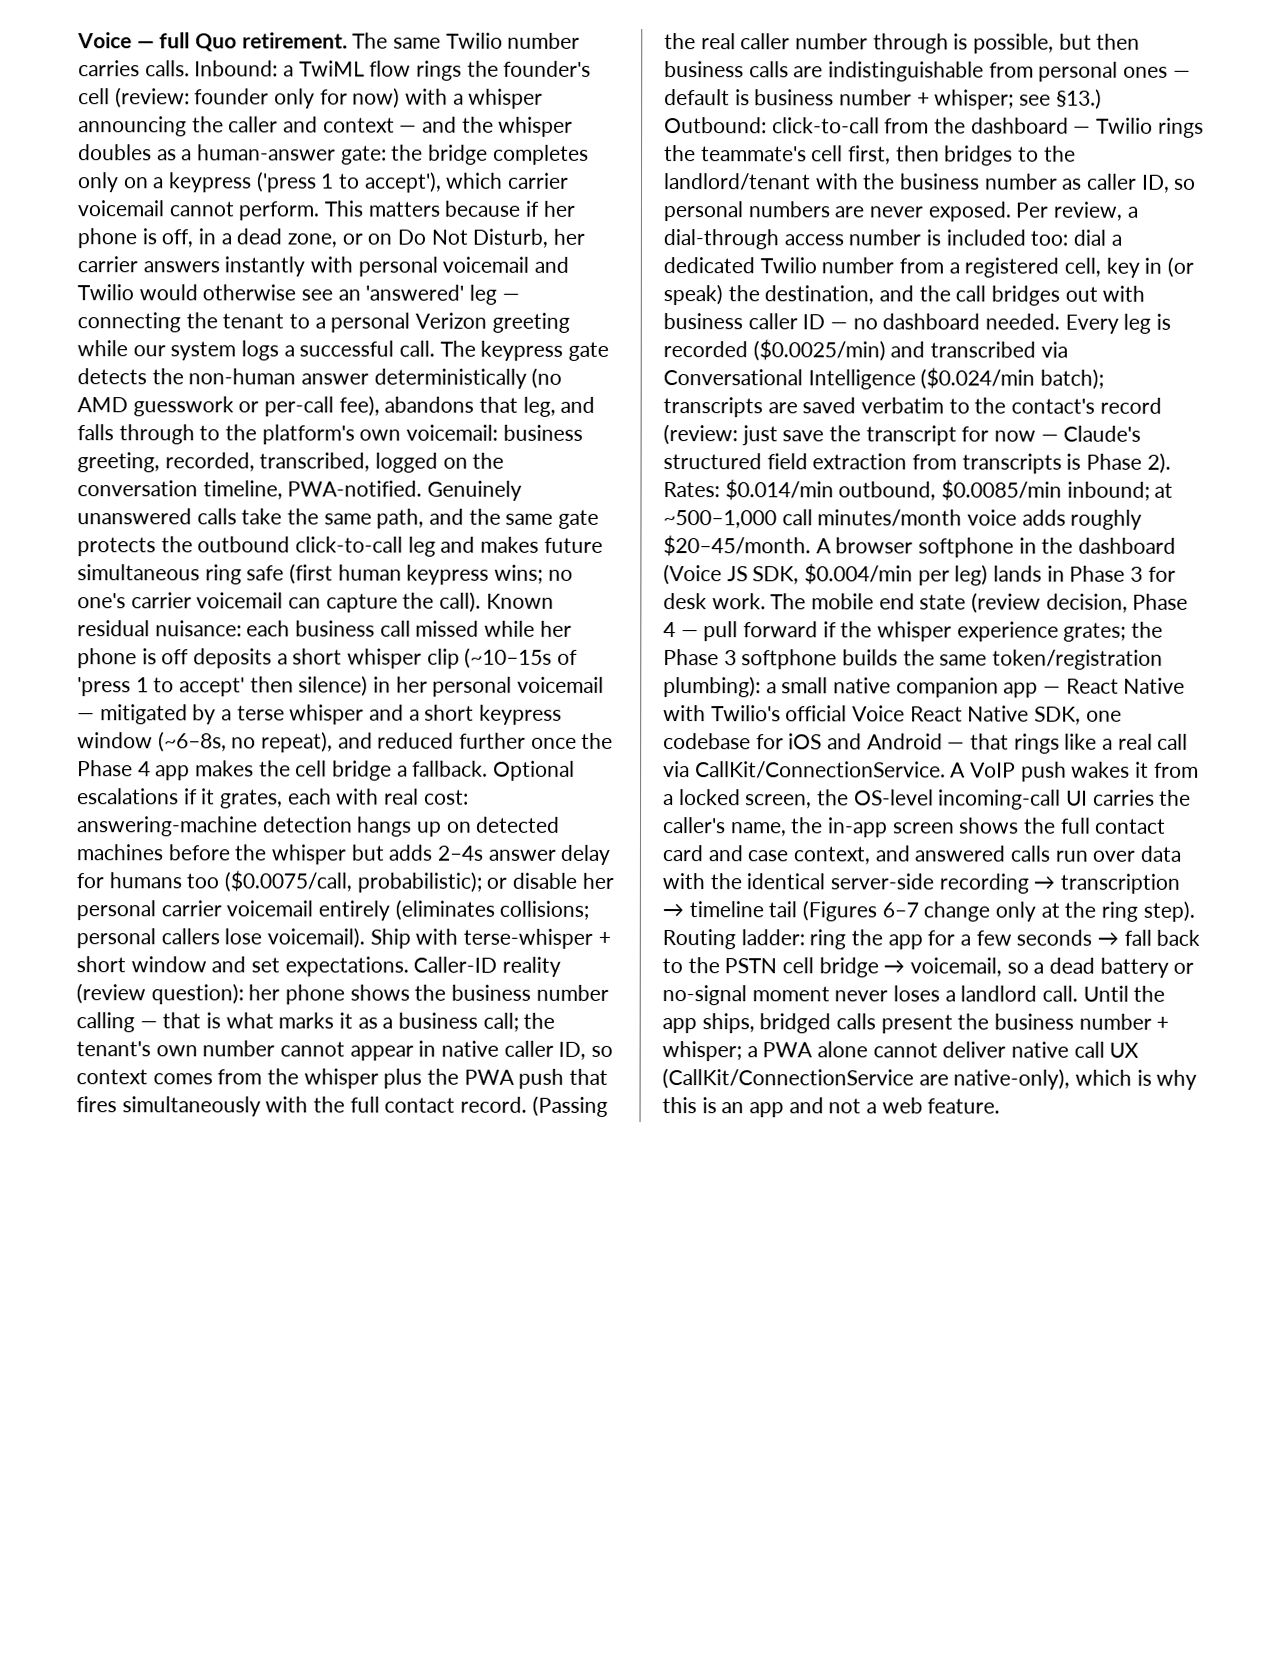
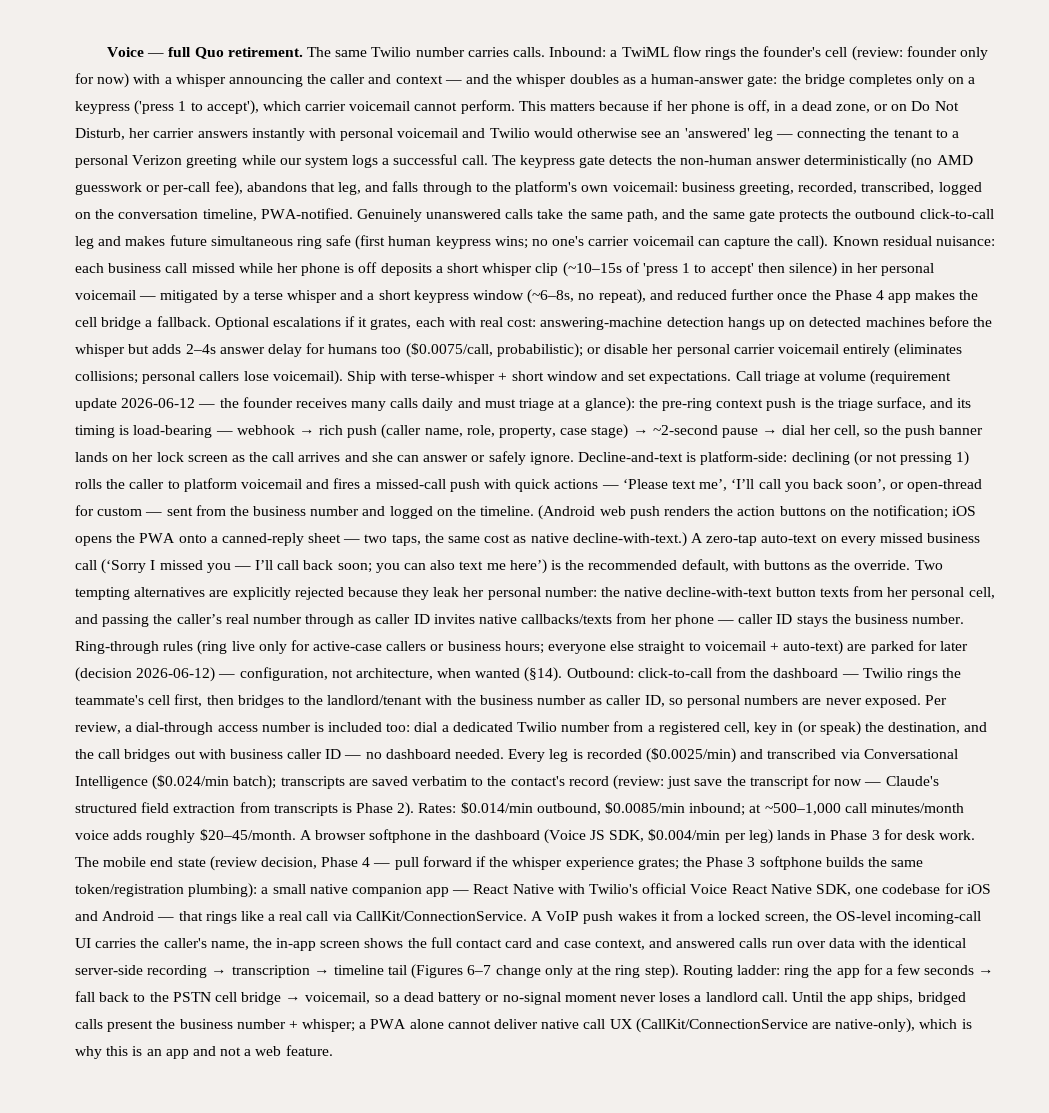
[413,956,562,977] [76,983,609,1005] [76,1012,556,1033] [76,1040,614,1061] [76,1068,609,1089] [76,1095,608,1117] [664,33,1141,54] [664,61,1191,82] [664,88,1102,110] Caller-ID reality (review question): her phone shows the business number calling — that is what marks it as a business call; the tenant's own number cannot appear in native caller ID, so context comes from the whisper plus the PWA push that fires simultaneously with the full contact record. (Passing the real caller number through is possible, but then business calls are indistinguishable from personal ones — default is business number + whisper; see §13.) -> [735,370,952,385] [75,397,972,412] [75,424,984,439] [75,451,970,466] [75,478,983,492] [75,505,977,520] [75,532,981,547] [75,559,943,574] [75,586,995,600] [75,613,965,627] [75,640,968,655] [75,667,563,682] Call triage at volume (requirement update 2026-06-12 — the founder receives many calls daily and must triage at a glance): the pre-ring context push is the triage surface, and its timing is load-bearing — webhook → rich push (caller name, role, property, case stage) → ~2-second pause → dial her cell, so the push banner lands on her lock screen as the call arrives and she can answer or safely ignore. Decline-and-text is platform-side: declining (or not pressing 1) rolls the caller to platform voicemail and fires a missed-call push with quick actions — ‘Please text me’, ‘I’ll call you back soon’, or open-thread for custom — sent from the business number and logged on the timeline. (Android web push renders the action buttons on the notification; iOS opens the PWA onto a canned-reply sheet — two taps, the same cost as native decline-with-text.) A zero-tap auto-text on every missed business call (‘Sorry I missed you — I’ll call back soon; you can also text me here’) is the recommended default, with buttons as the override. Two tempting alternatives are explicitly rejected because they leak her personal number: the native decline-with-text button texts from her personal cell, and passing the caller’s real number through as caller ID invites native callbacks/texts from her phone — caller ID stays the business number. Ring-through rules (ring live only for active-case callers or business hours; everyone else straight to voicemail + auto-text) are parked for later (decision 2026-06-12) — configuration, not architecture, when wanted (§14).

